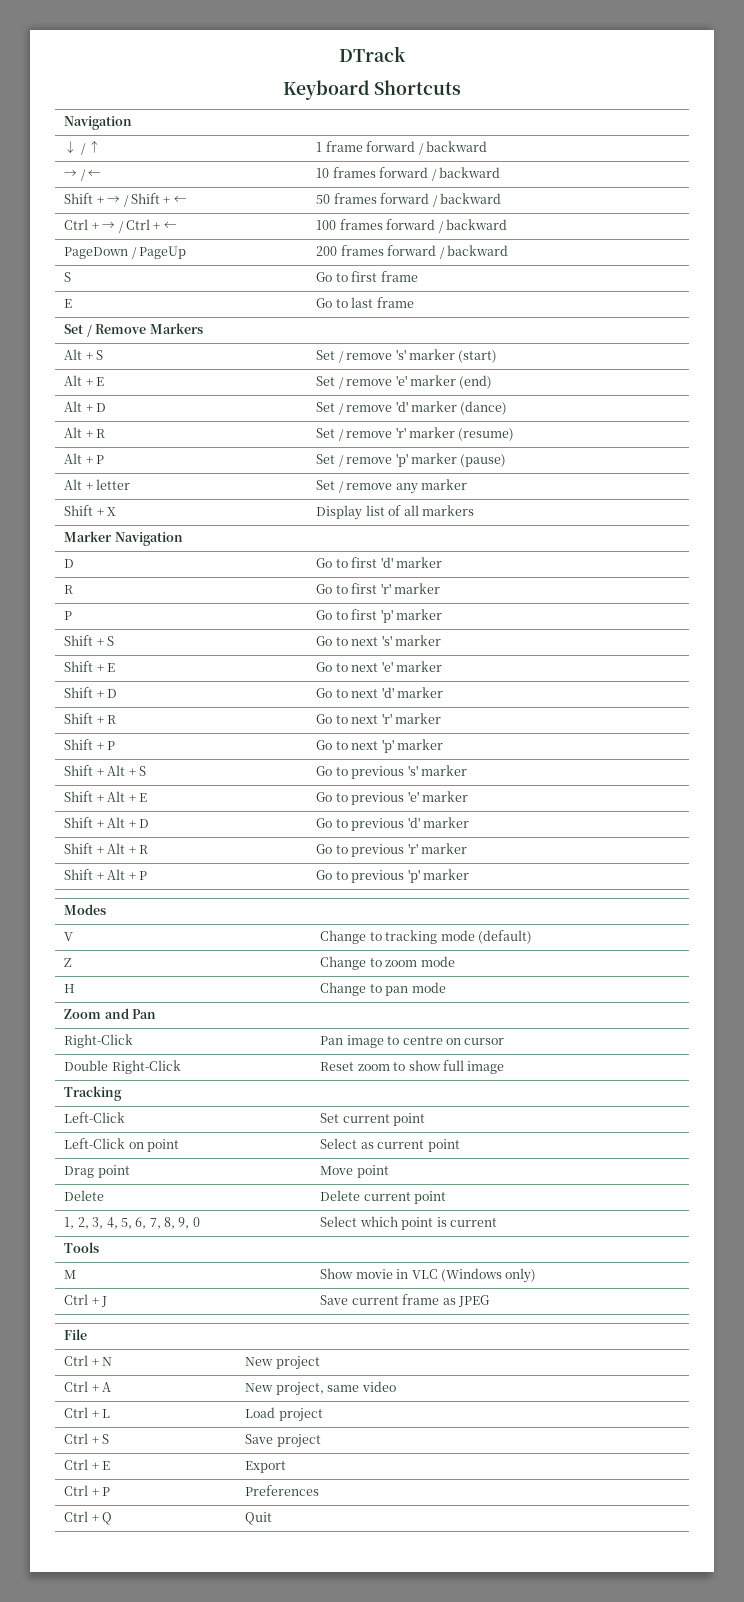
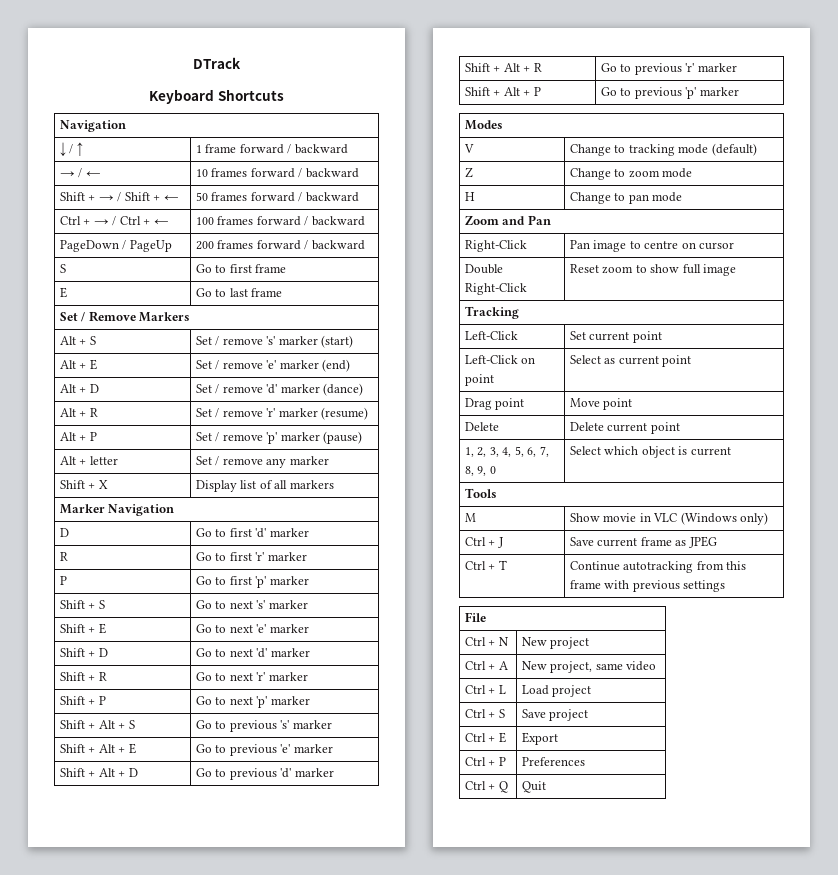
[401,1217,434,1230] point -> [641,446,675,458] object
(490, 1301) none -> [464,560,507,570] [569,561,747,573] [569,580,726,592] // Ctrl + T | Continue autotracking from this frame with previous settings

